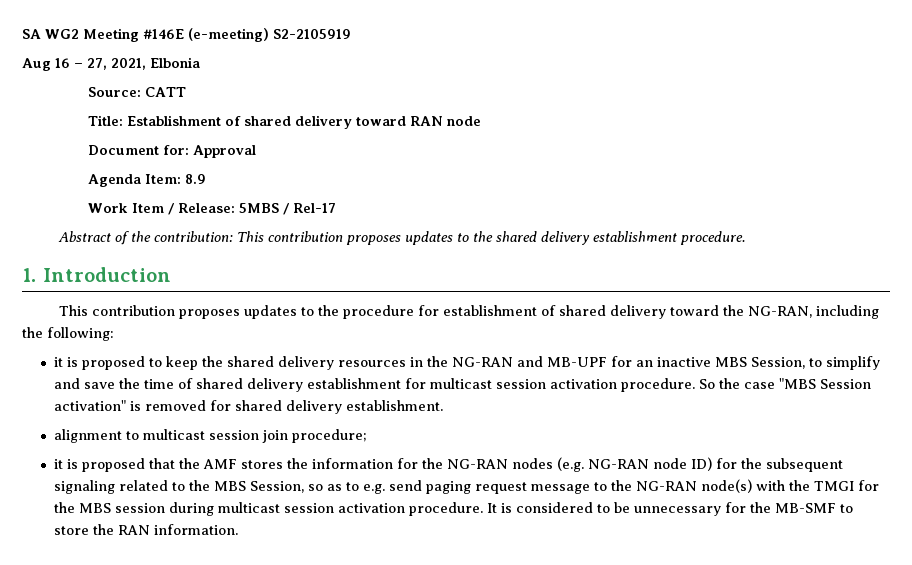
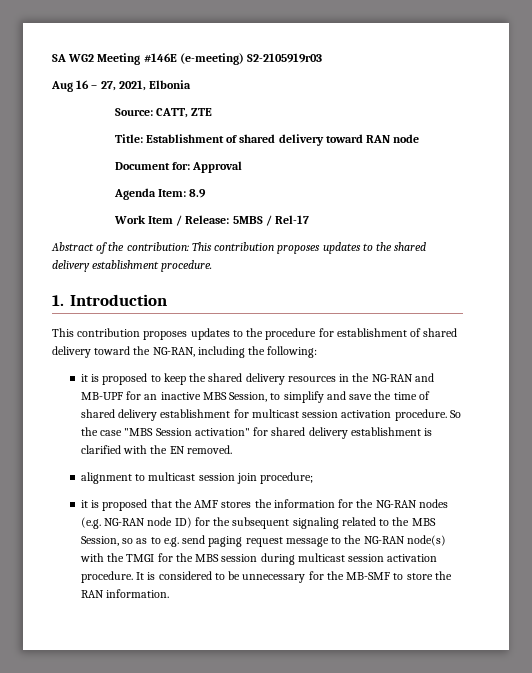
[273,29,351,39] S2-2105919 -> [247,53,323,63] S2-2105919r03
[144,87,186,97] CATT -> [155,108,213,118] CATT, ZTE
[130,400,207,411] is removed -> (250, 432) none
[346,400,444,411] establishment. -> [350,427,433,436] [80,445,232,454] establishment is clarified with the EN removed.

